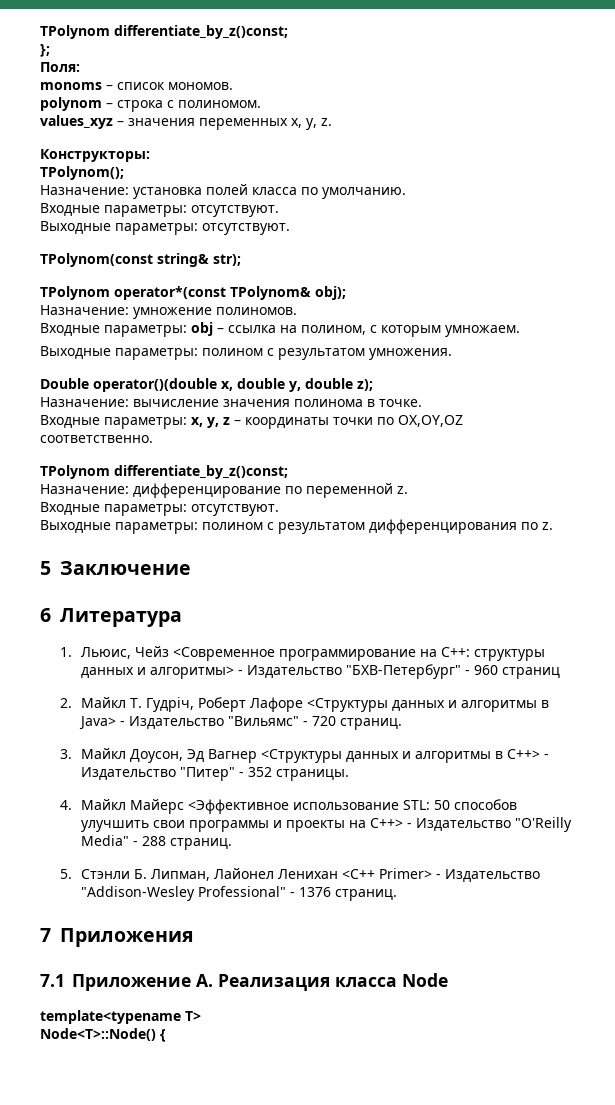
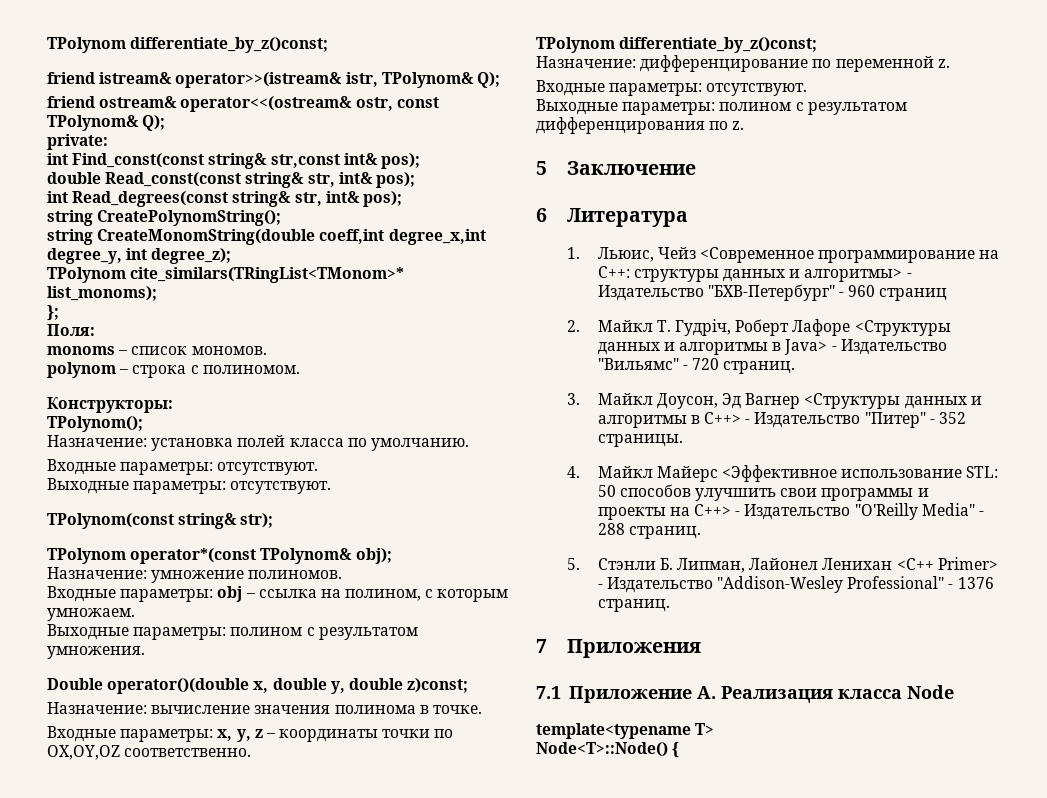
[40,25,288,39] TPolynom differentiate_by_z()const; -> [47,37,329,53] [47,72,500,88] [47,96,439,112] [47,115,166,131] [47,134,108,150] [47,153,420,169] [47,172,415,188] [47,191,402,207] [47,210,282,226] [47,229,486,245] [47,248,232,264] [47,267,405,283] [47,286,157,301] TPolynom differentiate_by_z()const; // friend istream& operator>>(istream& istr, TPolynom& Q); // friend ostream& operator<<(ostream& ostr, const TPolynom& Q); // private: // int Find_const(const string& str,const int& pos); // double Read_const(const string& str, int& pos); // int Read_degrees(const string& str, int& pos); // string CreatePolynomString(); // string CreateMonomString(double coeff,int degree_x,int degree_y, int degree_z); // TPolynom cite_similars(TRingList<TMonom>* list_monoms);
[40,115,332,130] // values_xyz – значения переменных x, y, z. -> (300, 369) none
[357,379,373,391] z); -> [407,678,469,693] z)const;

